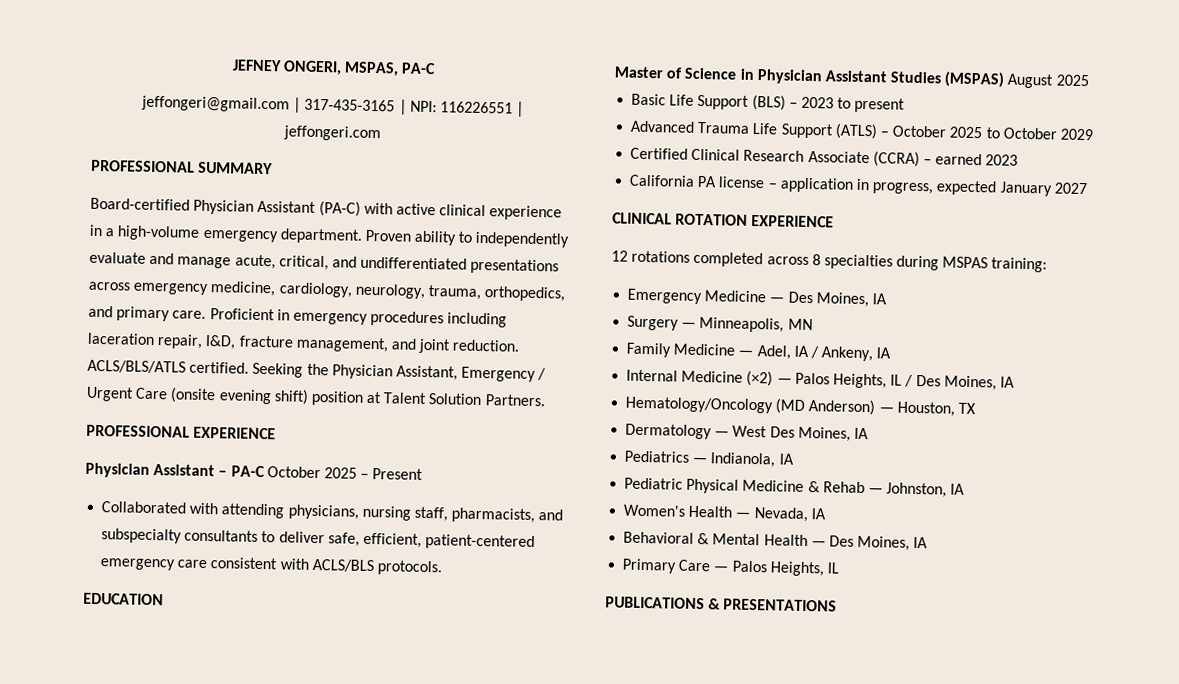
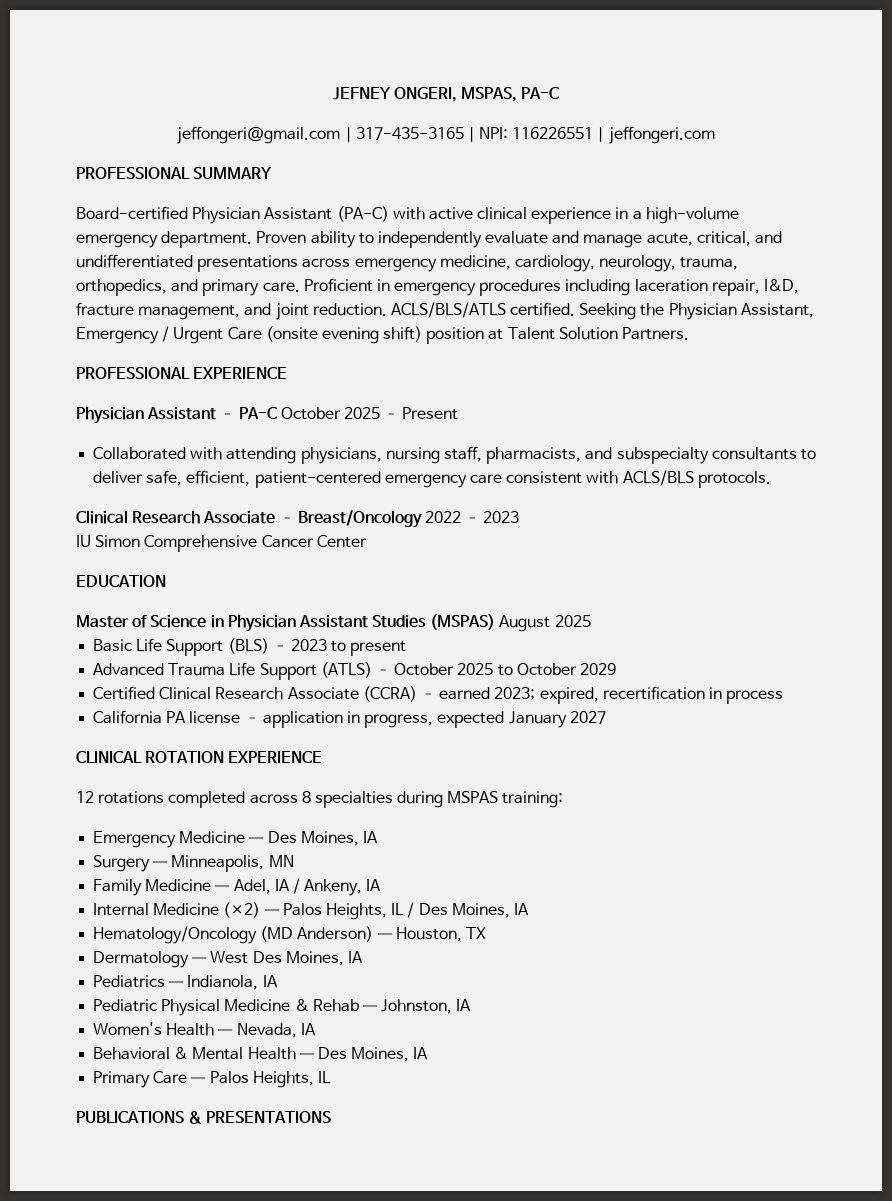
(442, 568) none -> [76,510,520,528] [76,535,367,552] // Clinical Research Associate – Breast/Oncology 2022 – 2023 // IU Simon Comprehensive Cancer Center
[985,154,1019,166] 2023 -> [494,686,784,704] 2023; expired, recertification in process

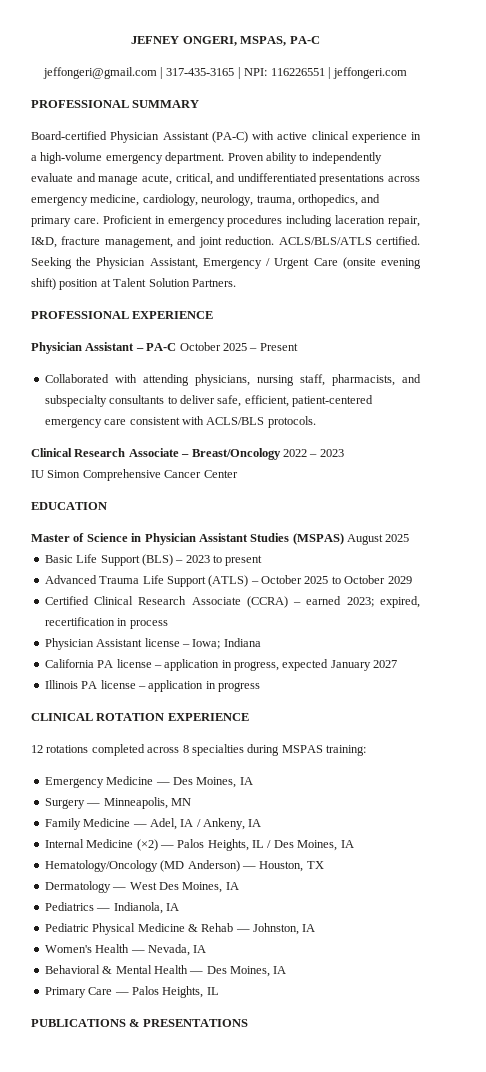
(784, 697) none -> [44,638,261,650] // Physician Assistant license – Iowa; Indiana
(606, 717) none -> [44,680,260,692] // Illinois PA license – application in progress

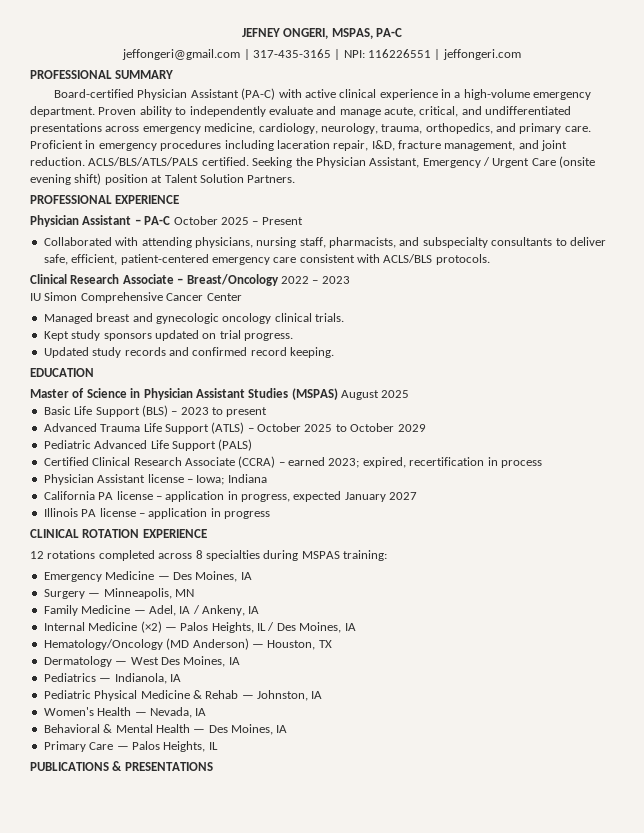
[278,237,372,245] ACLS/BLS/ATLS -> [88,157,199,166] ACLS/BLS/ATLS/PALS
(238, 474) none -> [43,313,344,324] [43,330,293,341] [43,347,334,358] // Managed breast and gynecologic oncology clinical trials. // Kept study sponsors updated on trial progress. // Updated study records and confirmed record keeping.
(412, 580) none -> [43,439,253,451] // Pediatric Advanced Life Support (PALS)

